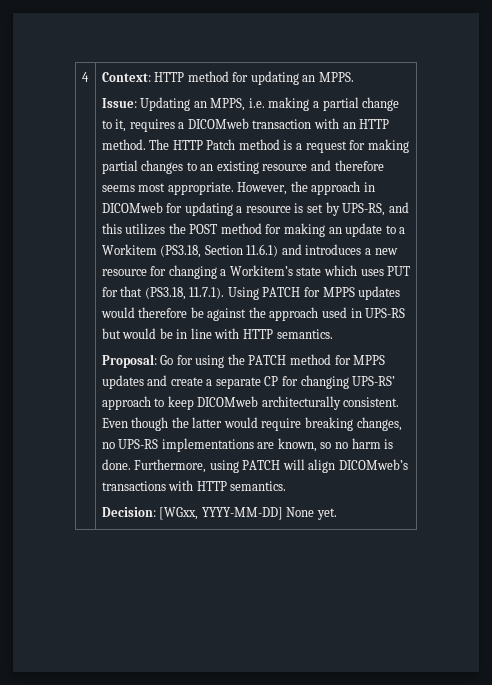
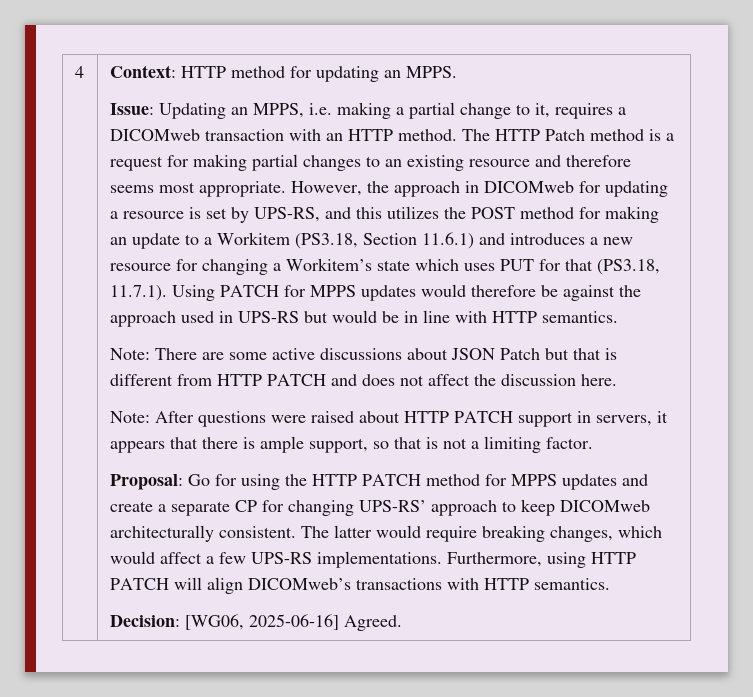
(333, 334) none -> [109,348,617,360] [109,374,617,386] [109,411,668,427] [109,436,593,453] // Note: There are some active discussions about JSON Patch but that is different from HTTP PATCH and does not affect the discussion here. // Note: After questions were raised about HTTP PATCH support in servers, it appears that there is ample support, so that is not a limiting factor.
(245, 359) none -> [311,474,357,486] HTTP
[101,417,189,431] Even though the -> [300,526,329,538] The
[101,438,394,452] [101,459,131,470] no UPS-RS implementations are known, so no harm is done. -> [617,526,662,538] [109,551,442,568] which would affect a few UPS-RS implementations.
(239, 466) none -> [590,552,636,564] HTTP
[159,507,337,520] [WGxx, YYYY-MM-DD] None yet. -> [184,614,402,631] [WG06, 2025-06-16] Agreed.

